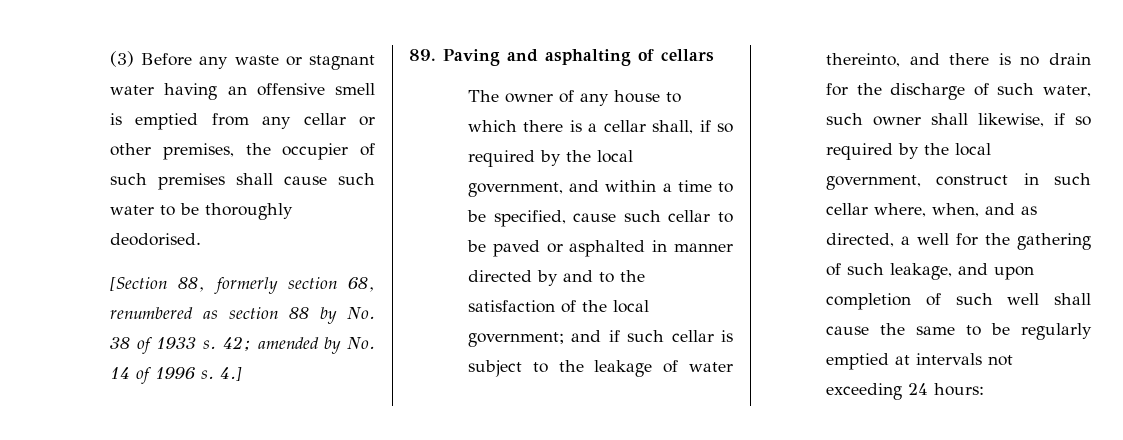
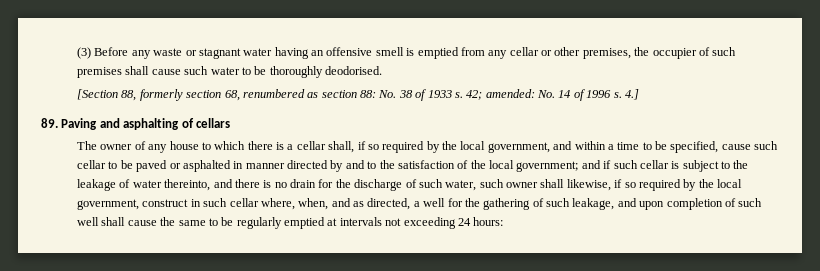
[289,307,338,324] 88 by -> [360,90,377,98] 88:
[257,337,342,354] amended by -> [485,89,535,98] amended:

